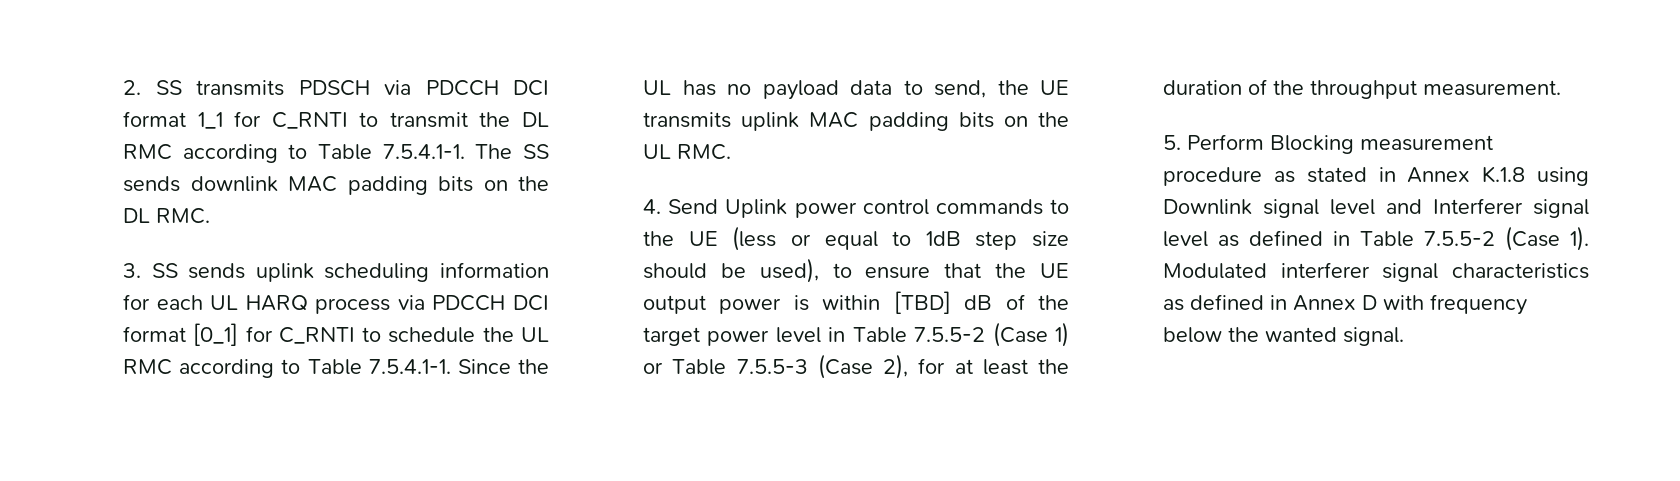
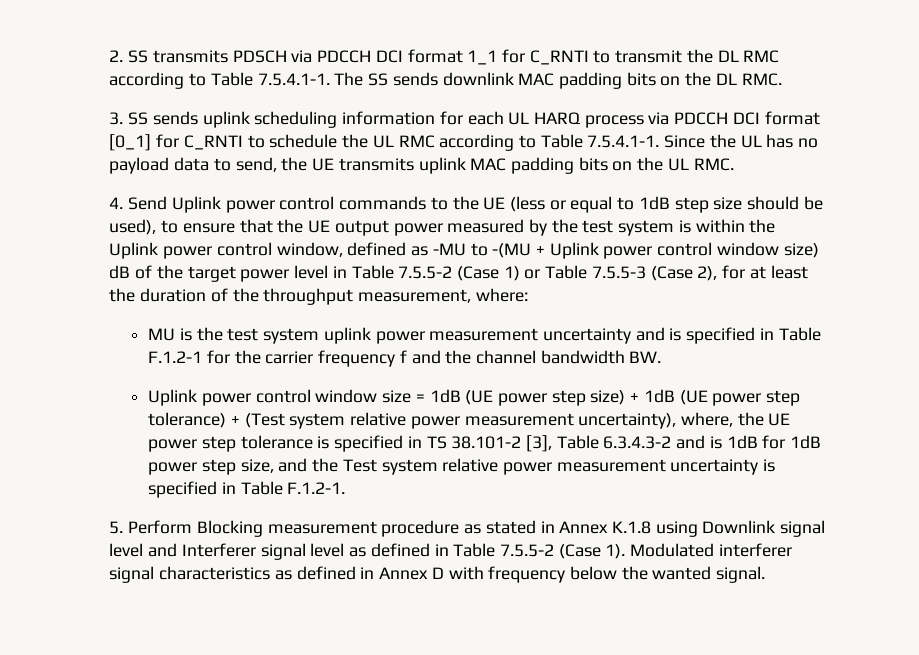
[793,291,951,314] is within [TBD] -> [447,219,776,236] [109,242,819,259] measured by the test system is within the Uplink power control window, defined as -MU to -(MU + Uplink power control window size)
[1423,80,1562,96] measurement. -> [358,288,528,303] [148,327,821,344] [148,350,662,367] [148,389,801,406] [148,412,791,429] [148,435,822,452] [148,458,776,475] [148,481,346,498] measurement, where: // MU is the test system uplink power measurement uncertainty and is specified in Table F.1.2-1 for the carrier frequency f and the channel bandwidth BW. // Uplink power control window size = 1dB (UE power step size) + 1dB (UE power step tolerance) + (Test system relative power measurement uncertainty), where, the UE power step tolerance is specified in TS 38.101-2 [3], Table 6.3.4.3-2 and is 1dB for 1dB power step size, and the Test system relative power measurement uncertainty is specified in Table F.1.2-1.

